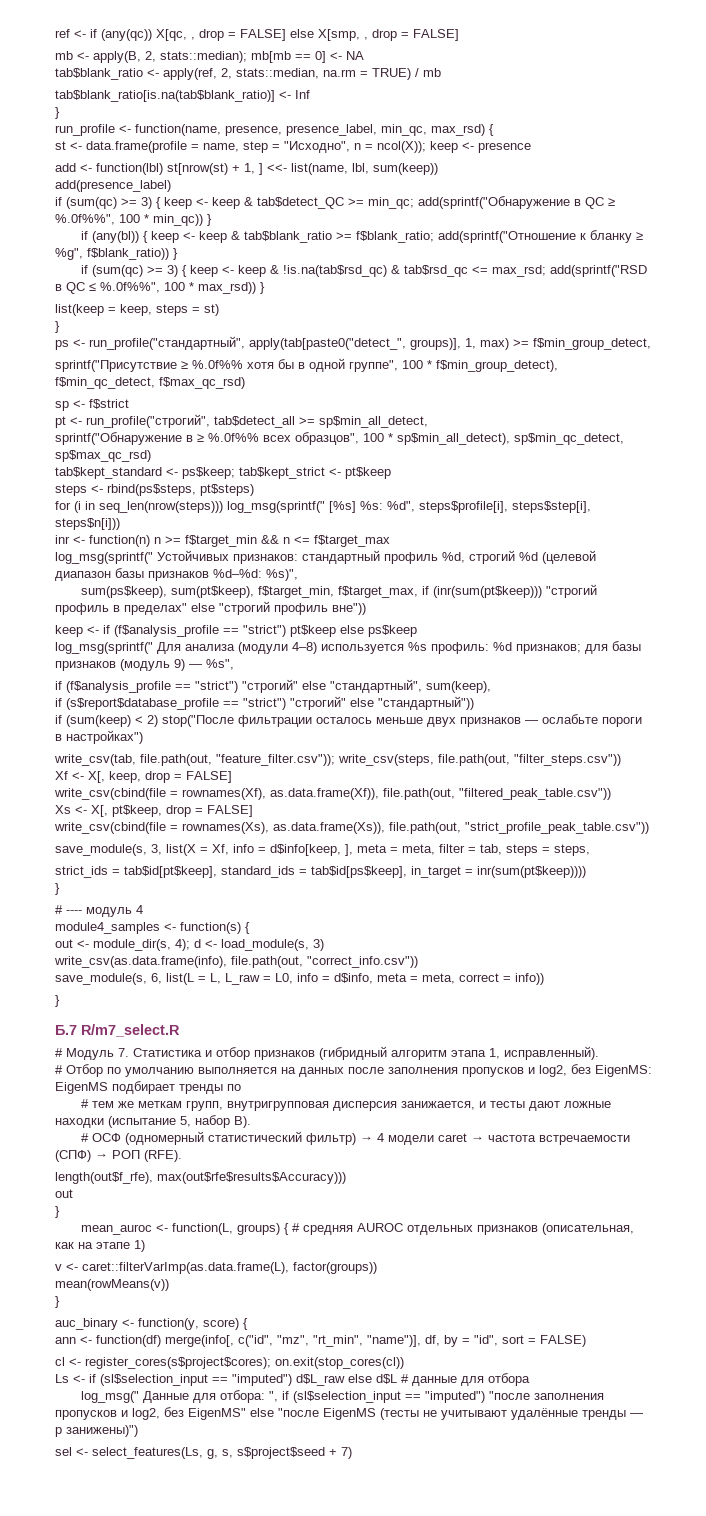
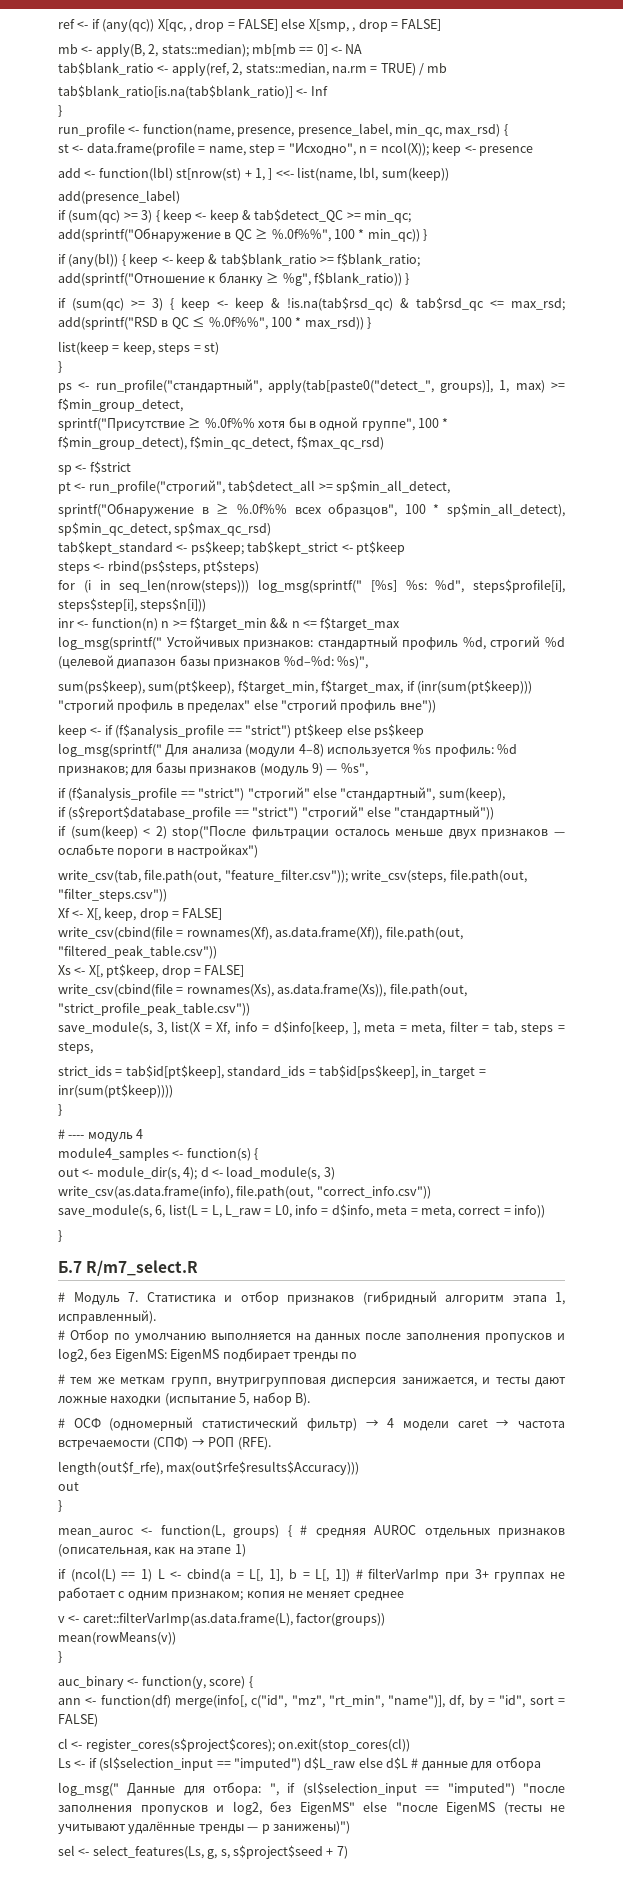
(145, 1246) none -> [58,1568,565,1582] [58,1587,404,1601] // if (ncol(L) == 1) L <- cbind(a = L[, 1], b = L[, 1]) # filterVarImp при 3+ группах не работает с одним признаком; копия не меняет среднее

